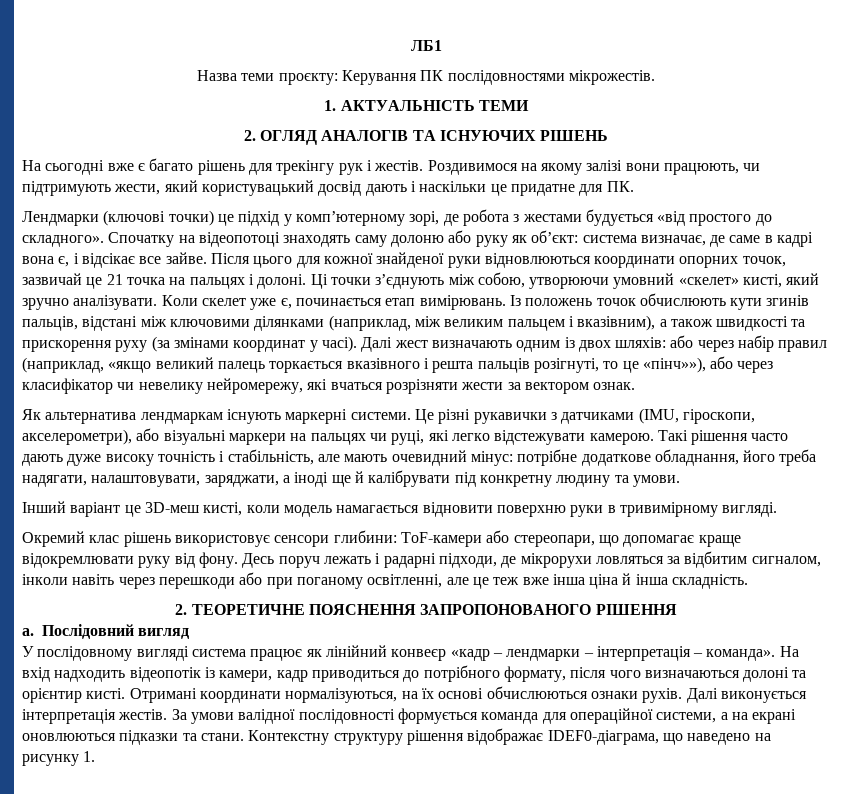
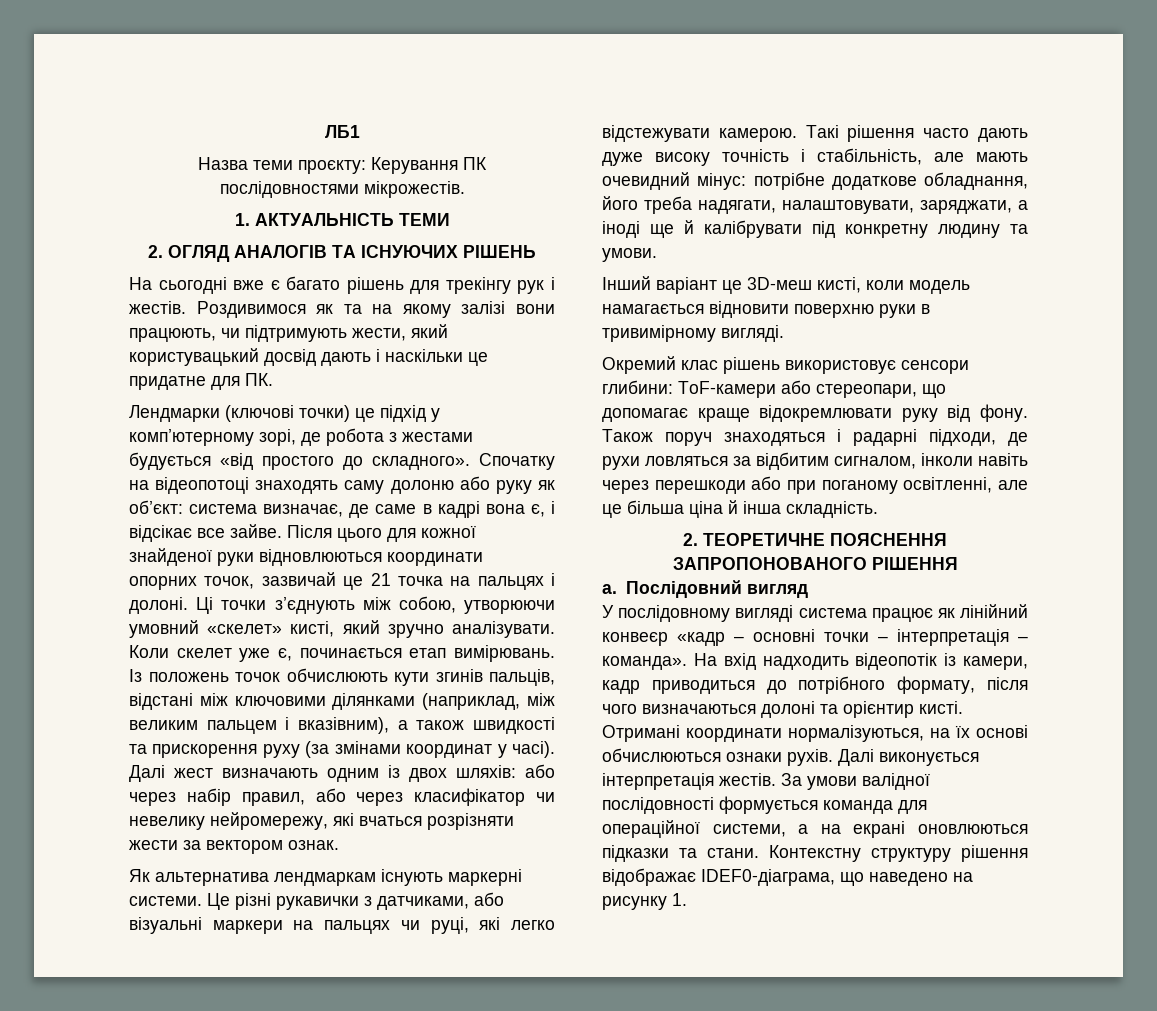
(518, 167) none -> [316,304,362,314] як та
[778,340,828,352] [22,357,706,373] правил (наприклад, «якщо великий палець торкається вказівного і решта пальців розігнуті, то це «пінч»»), -> [241,792,305,806] правил,
[561,408,755,424] [22,429,132,445] датчиками (IMU, гіроскопи, акселерометри), -> [377,896,469,910] датчиками,
[242,553,371,568] Десь поруч лежать -> [602,429,825,446] Також поруч знаходяться
[520,553,592,568] мікрорухи -> [602,456,640,470] рухи
[493,574,585,585] теж вже інша -> [627,500,684,514] більша
[506,649,581,661] лендмарки -> [753,629,869,642] основні точки

